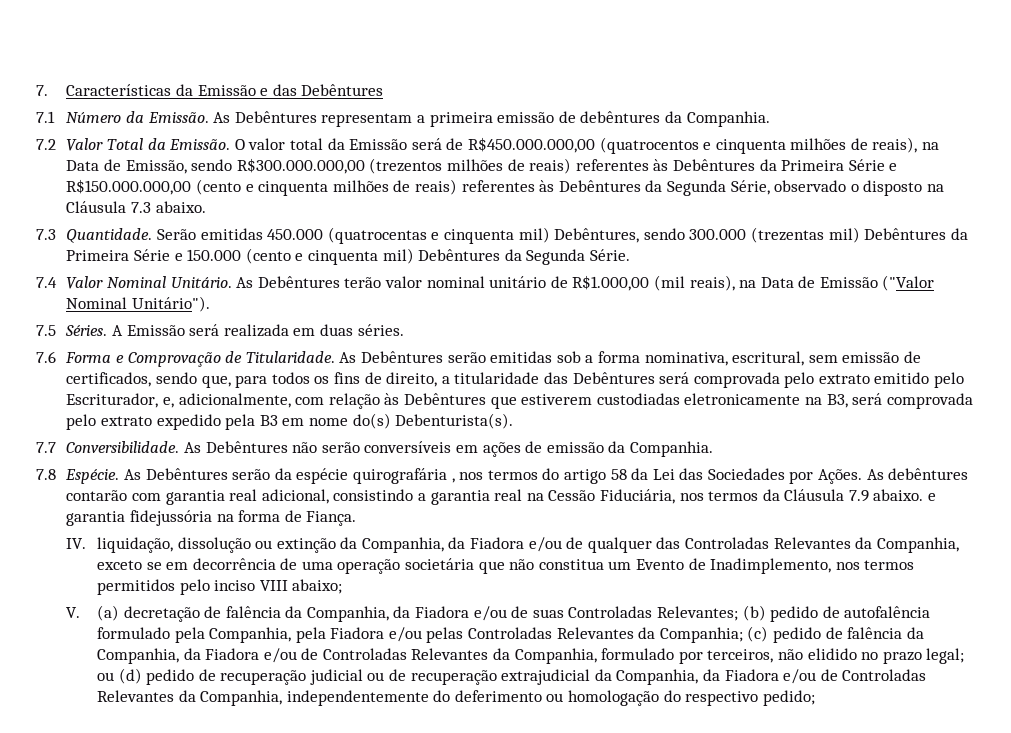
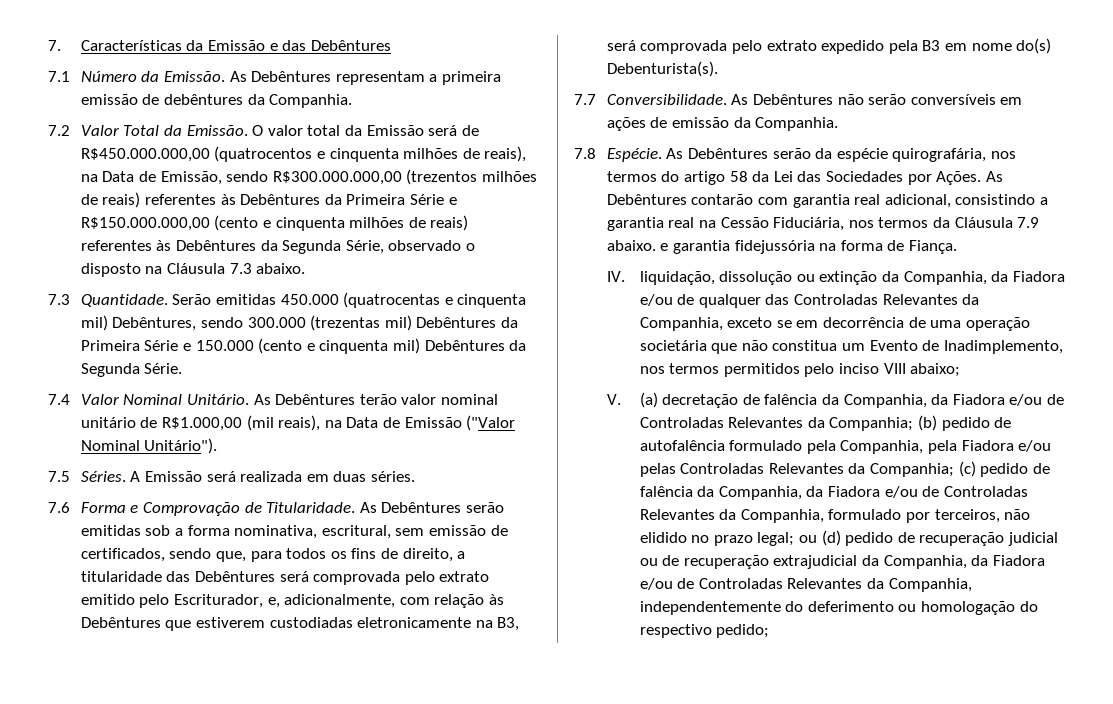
[352,468,455,484] quirografária , -> [892,148,987,162] quirografária,
[888,468,969,480] debêntures -> [606,194,687,205] Debêntures
[532,606,738,621] suas Controladas Relevantes; -> [639,417,914,431] Controladas Relevantes da Companhia;

